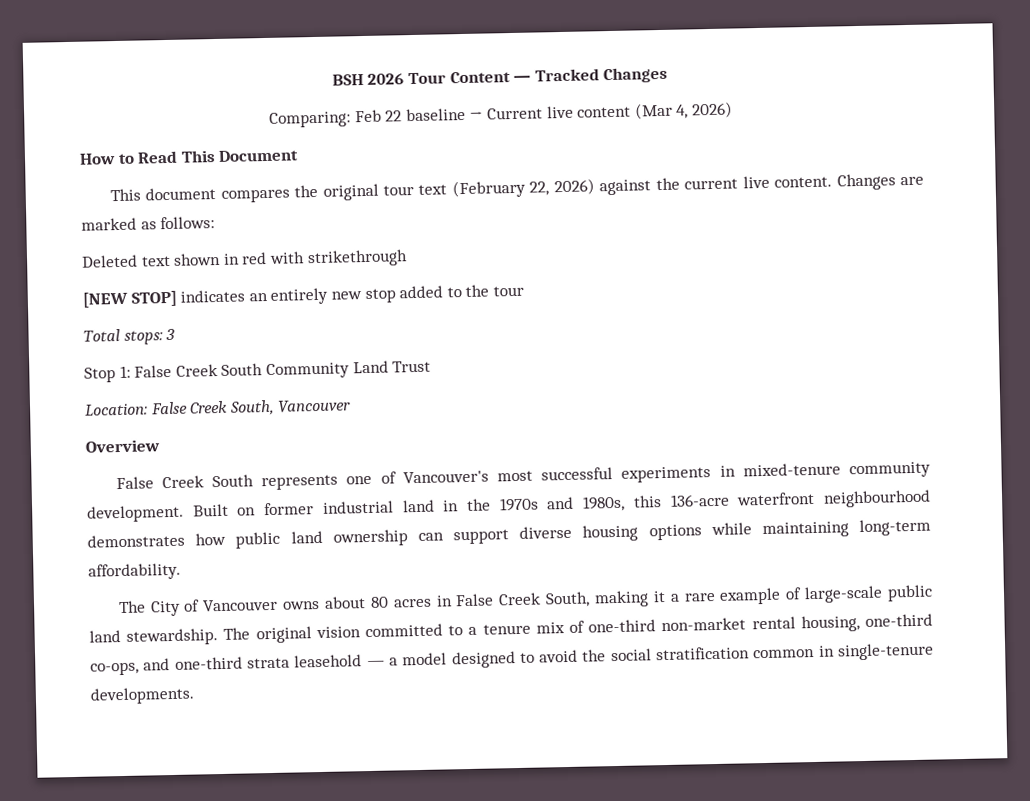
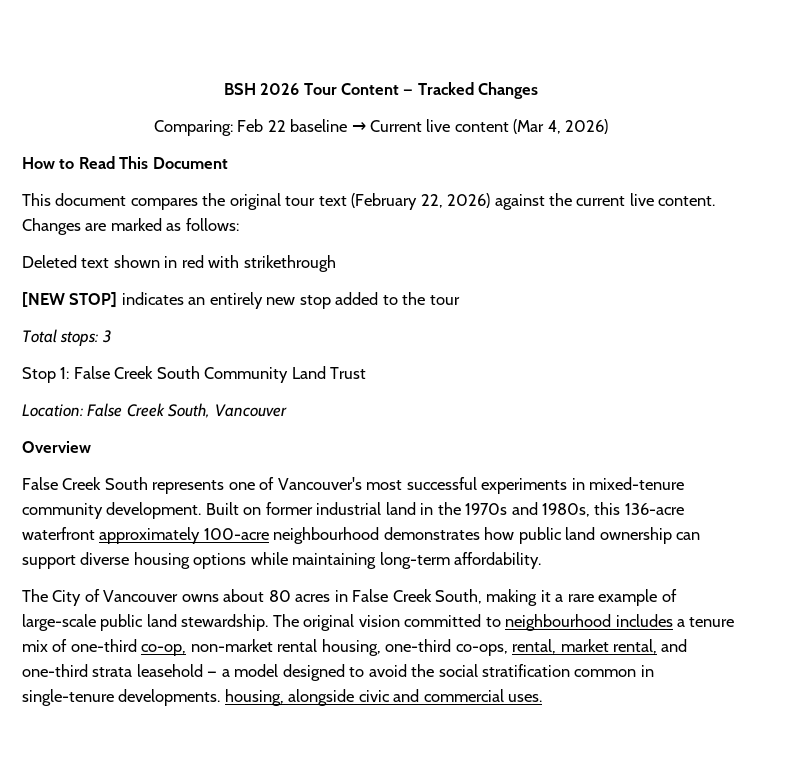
(816, 498) none -> [99,527,269,544] approximately 100-acre
(464, 630) none -> [505,614,673,631] neighbourhood includes
(657, 626) none -> [141,644,187,656] co-op,
(139, 668) none -> [512,639,658,654] rental, market rental,
(195, 695) none -> [224,689,543,706] housing, alongside civic and commercial uses.

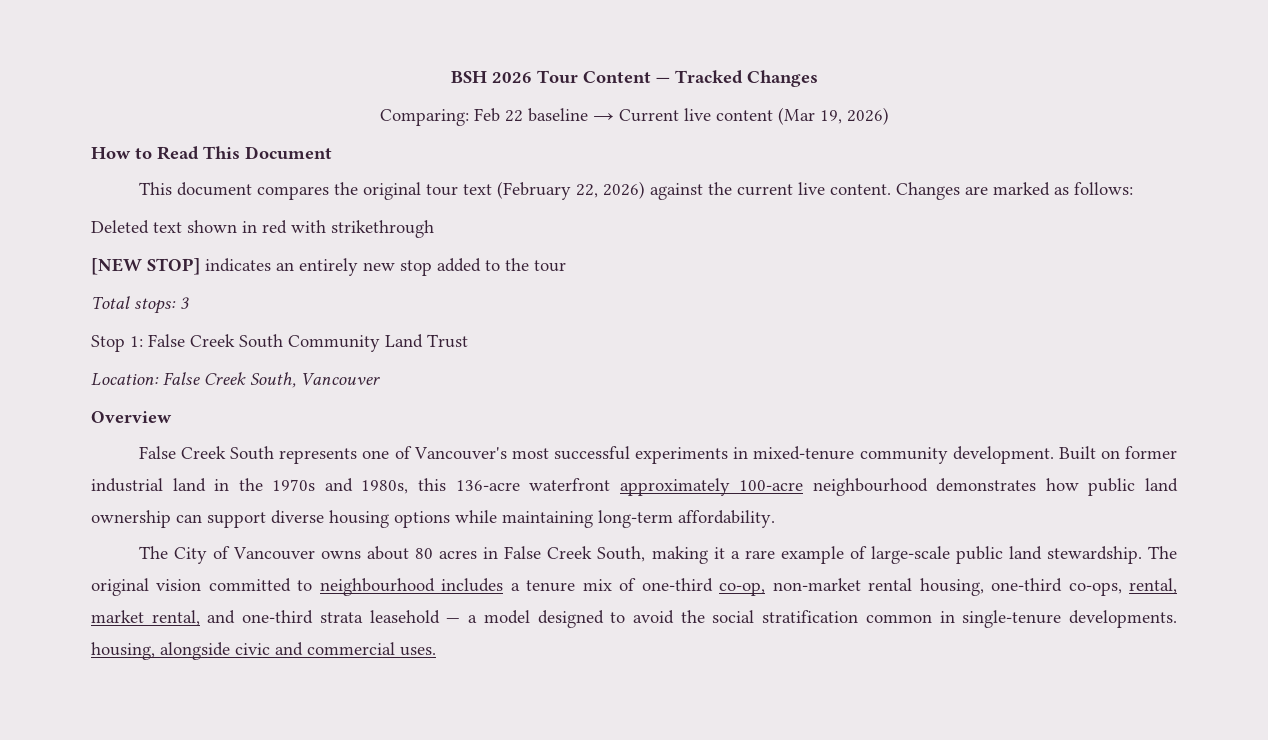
[547,120,561,134] 4, -> [819,110,842,124] 19,

